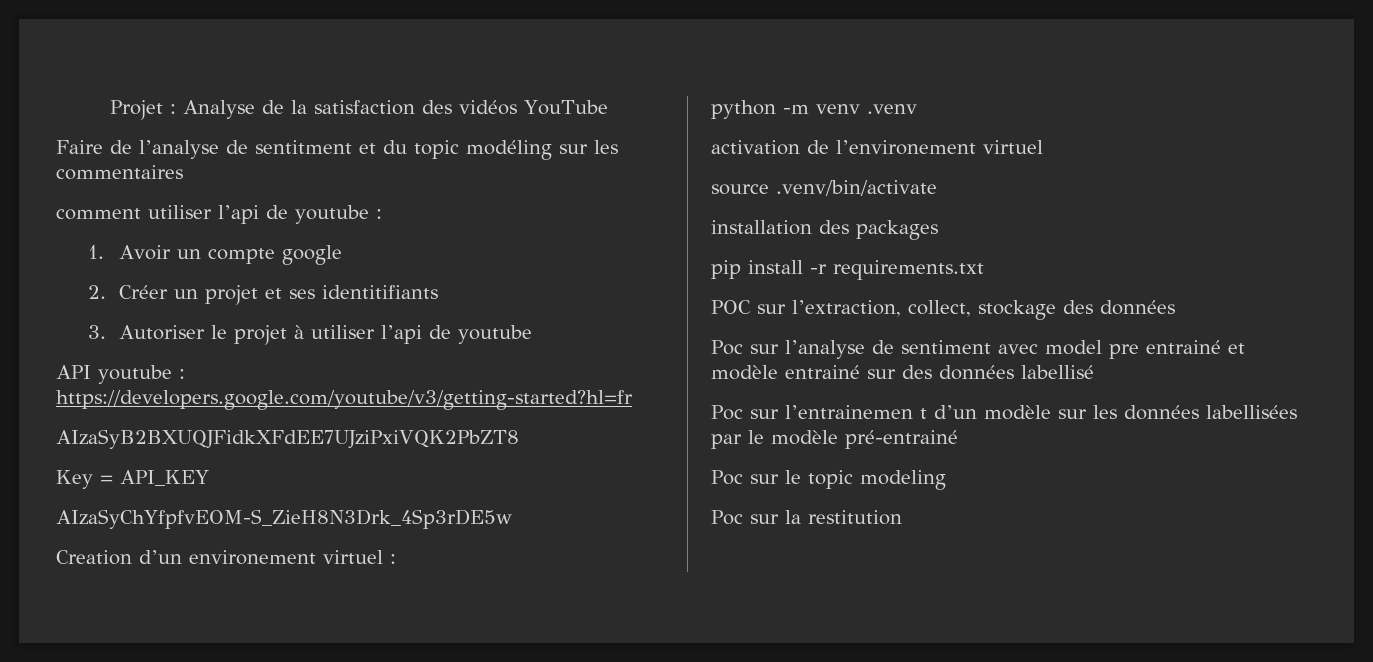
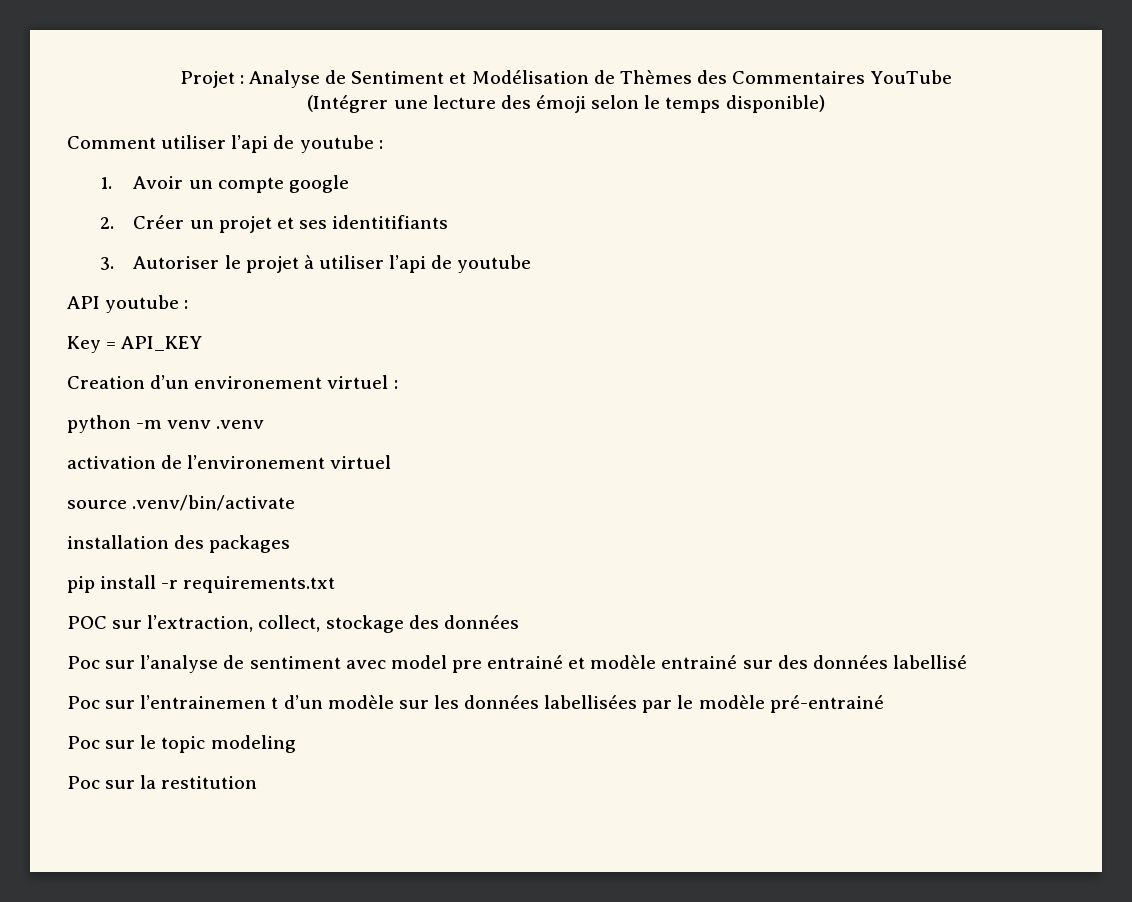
[291,100,609,115] [56,140,618,160] [56,165,183,180] [56,208,141,220] la satisfaction des vidéos YouTube // Faire de l’analyse de sentitment et du topic modéling sur les commentaires // comment -> [351,70,953,84] [307,95,825,113] [67,136,156,149] Sentiment et Modélisation de Thèmes des Commentaires YouTube // (Intégrer une lecture des émoji selon le temps disponible) // Comment
[56,390,633,410] [56,429,519,449] https://developers.google.com/youtube/v3/getting-started?hl=fr // AIzaSyB2BXUQJFidkXFdEE7UJziPxiVQK2PbZT8 -> (189, 304) none
[56,509,512,529] // AIzaSyChYfpfvEOM-S_ZieH8N3Drk_4Sp3rDE5w -> (203, 343) none

